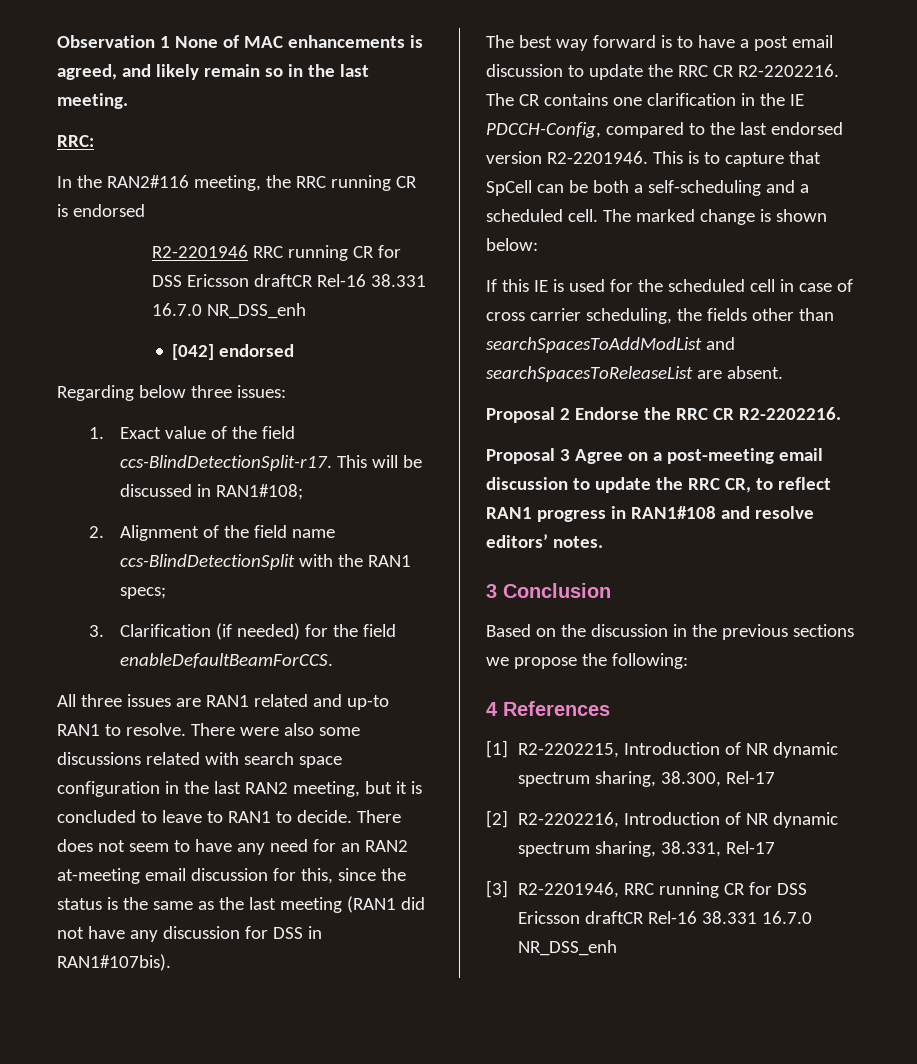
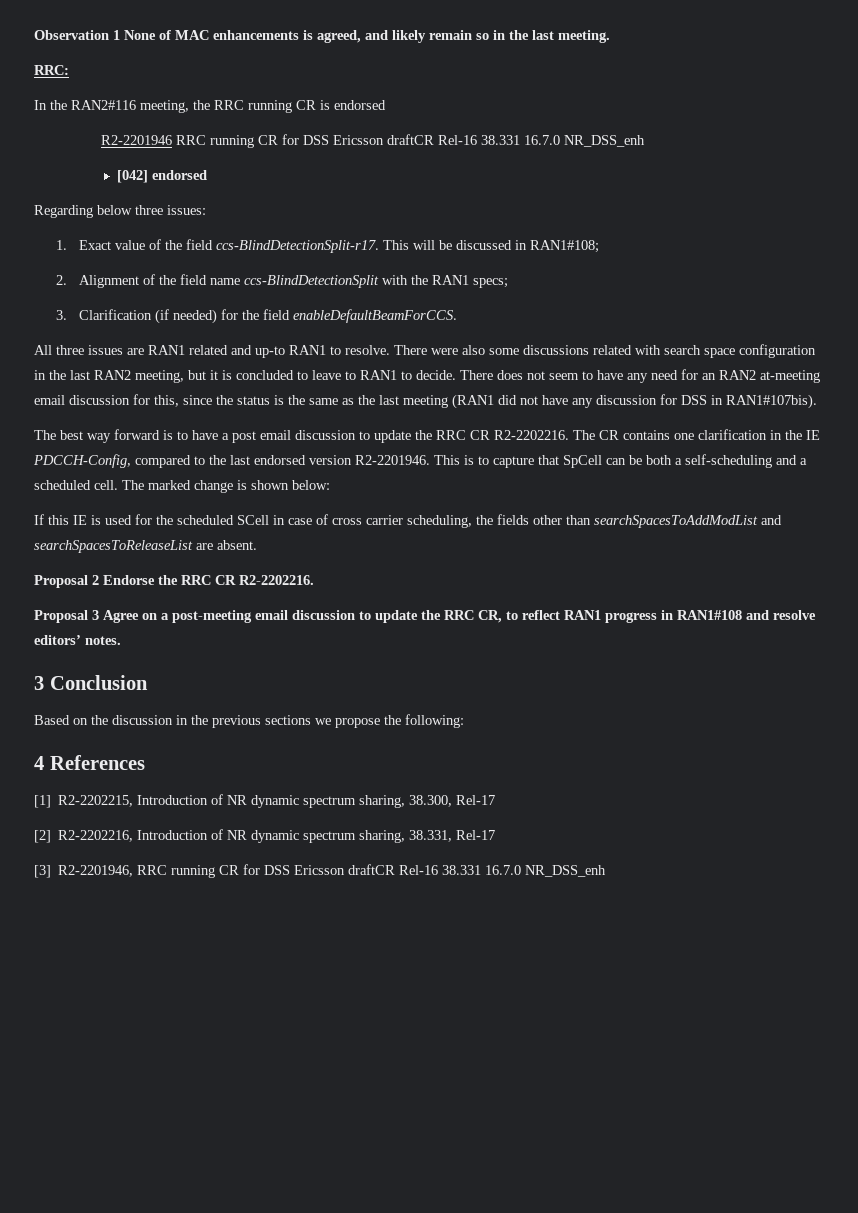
[749,279,775,292] cell -> [237,515,269,525] SCell

